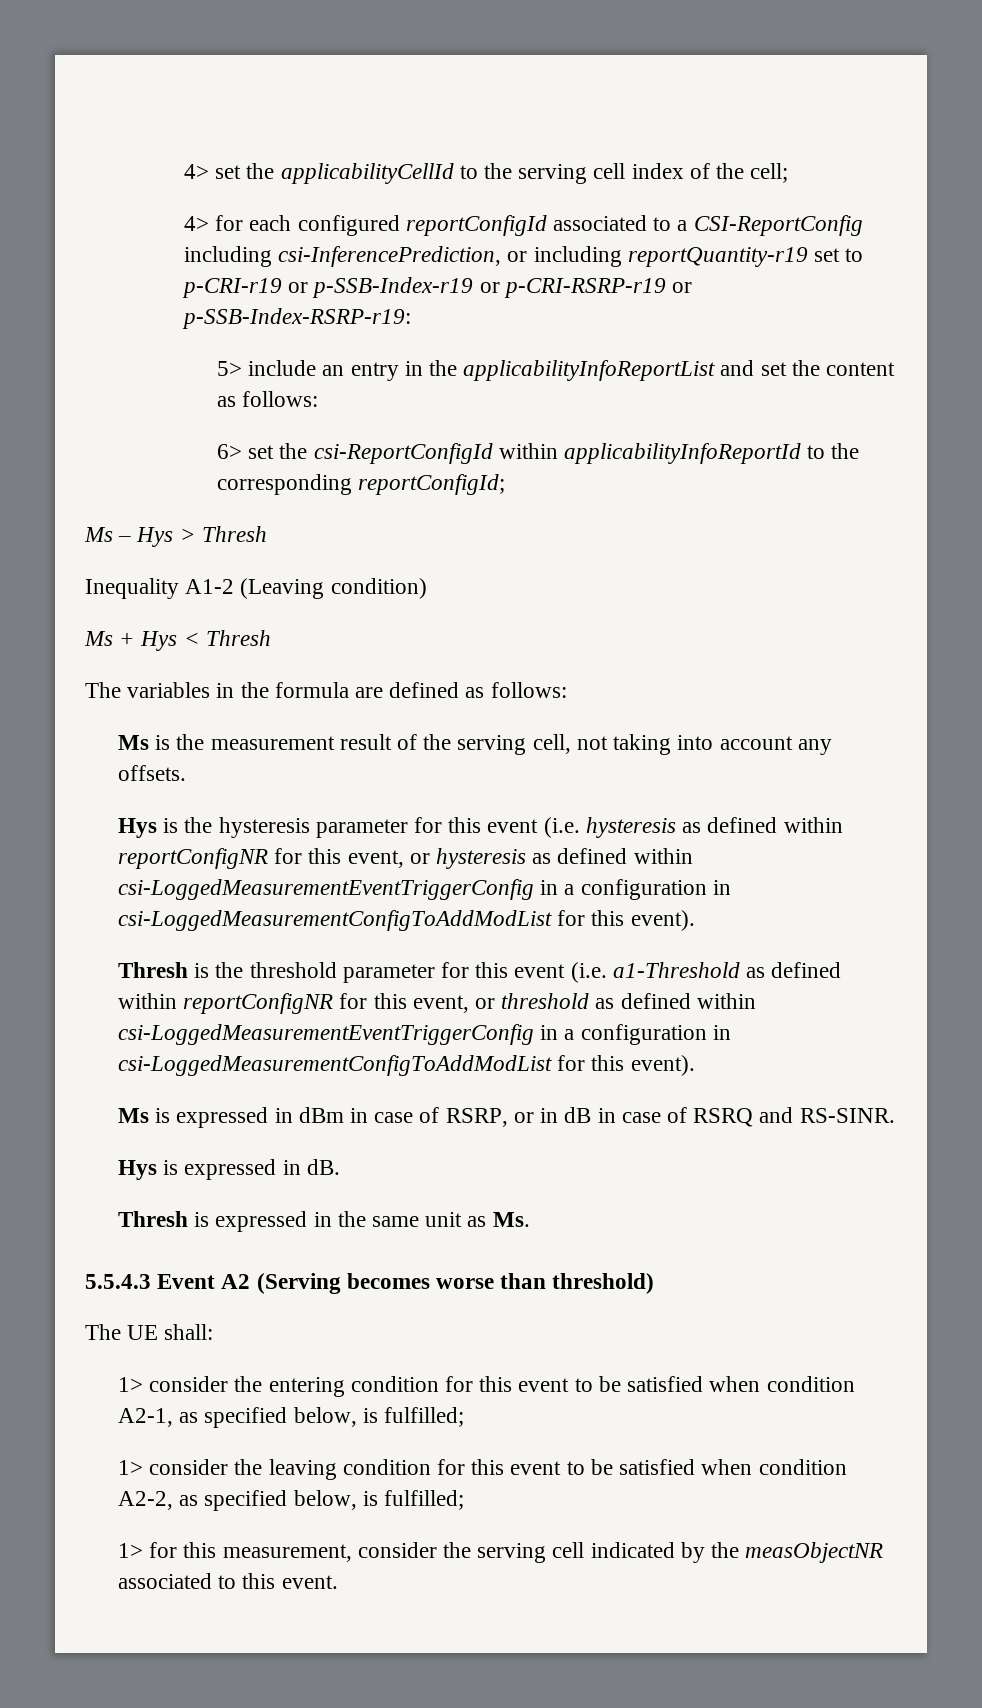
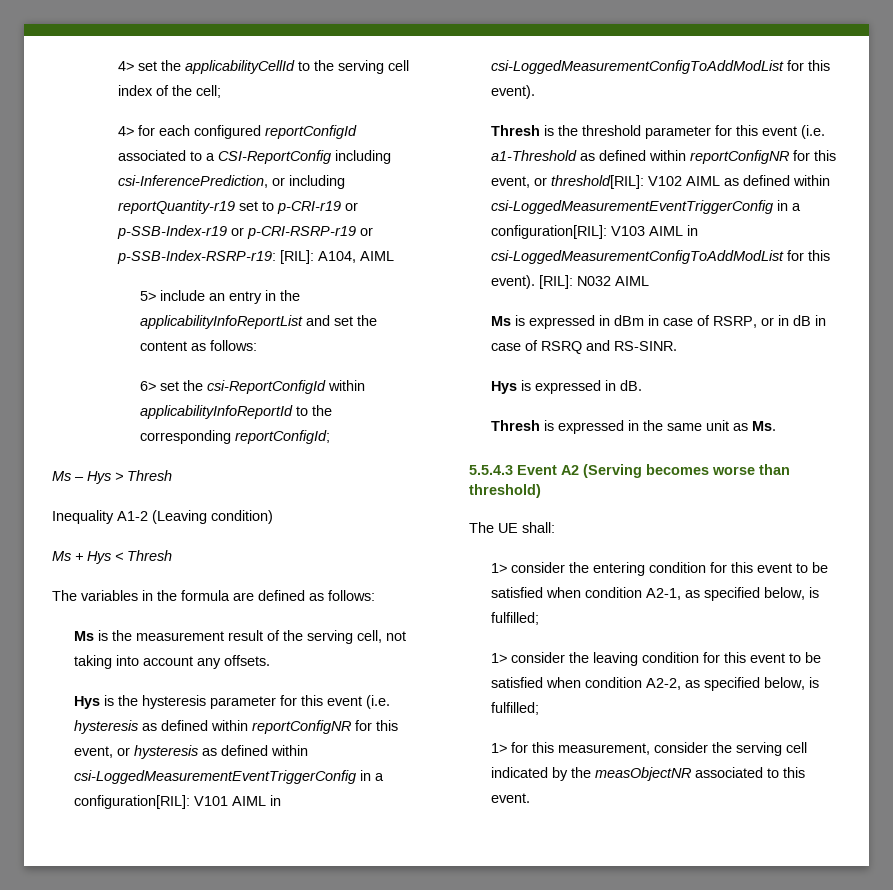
(411, 318) none -> [280,250,395,264] [RIL]: A104, AIML
[580,879,707,900] configuration -> [74,795,267,809] configuration[RIL]: V101 AIML
[501,993,756,1009] [117,1024,731,1045] [117,1055,695,1076] threshold as defined within csi-LoggedMeasurementEventTriggerConfig in a configuration in csi-LoggedMeasurementConfigToAddModList for this event). -> [551,175,831,189] [491,200,802,214] [491,225,699,239] [491,250,831,264] [491,275,650,289] threshold[RIL]: V102 AIML as defined within csi-LoggedMeasurementEventTriggerConfig in a configuration[RIL]: V103 AIML in csi-LoggedMeasurementConfigToAddModList for this event). [RIL]: N032 AIML

